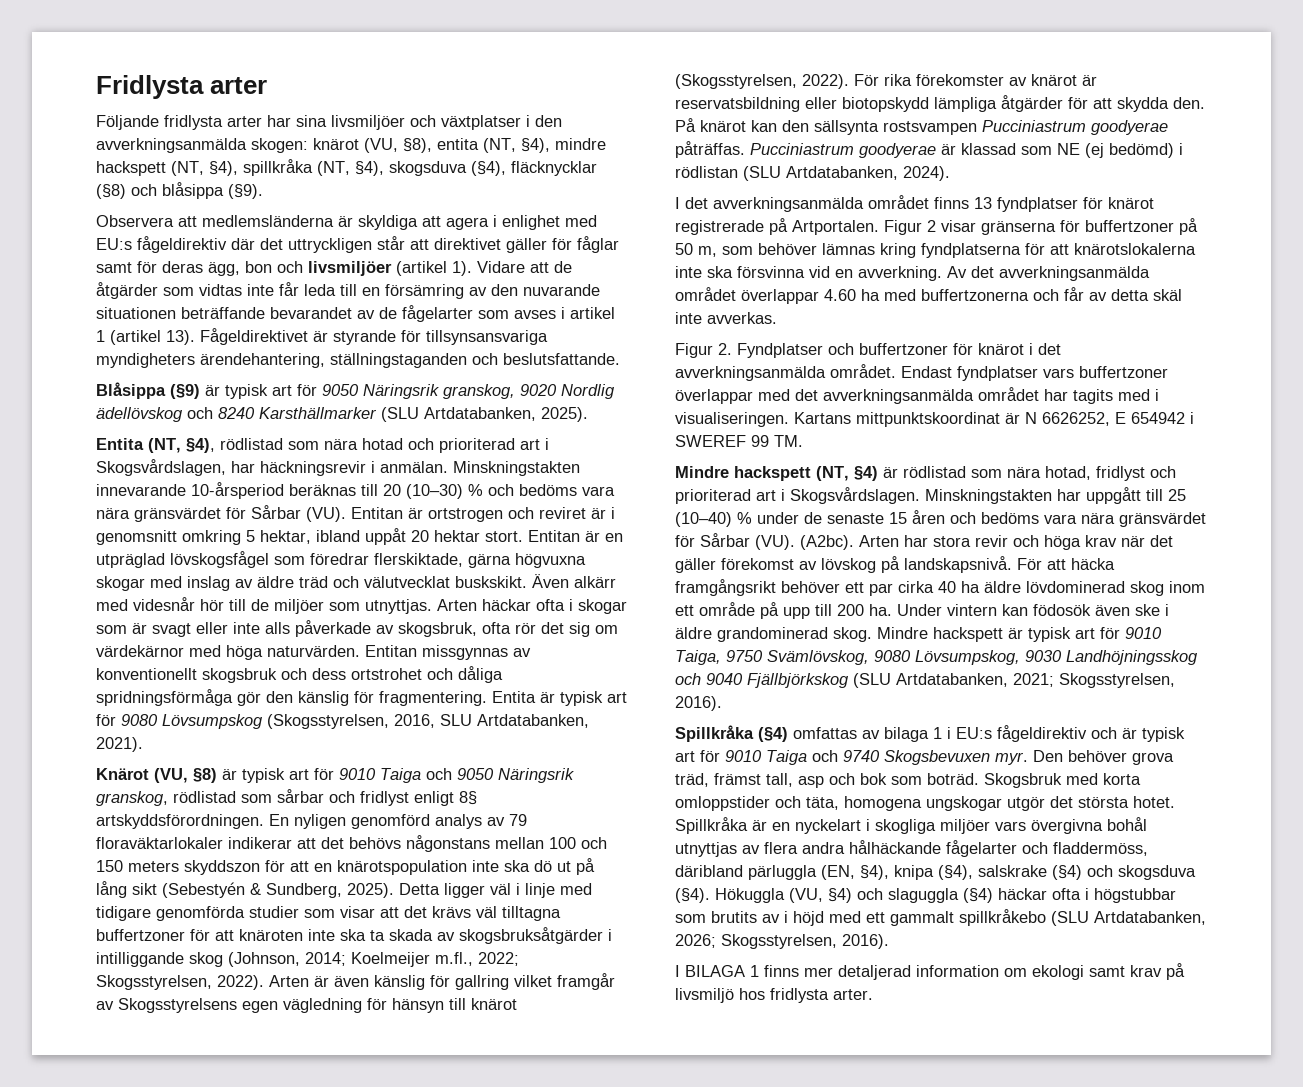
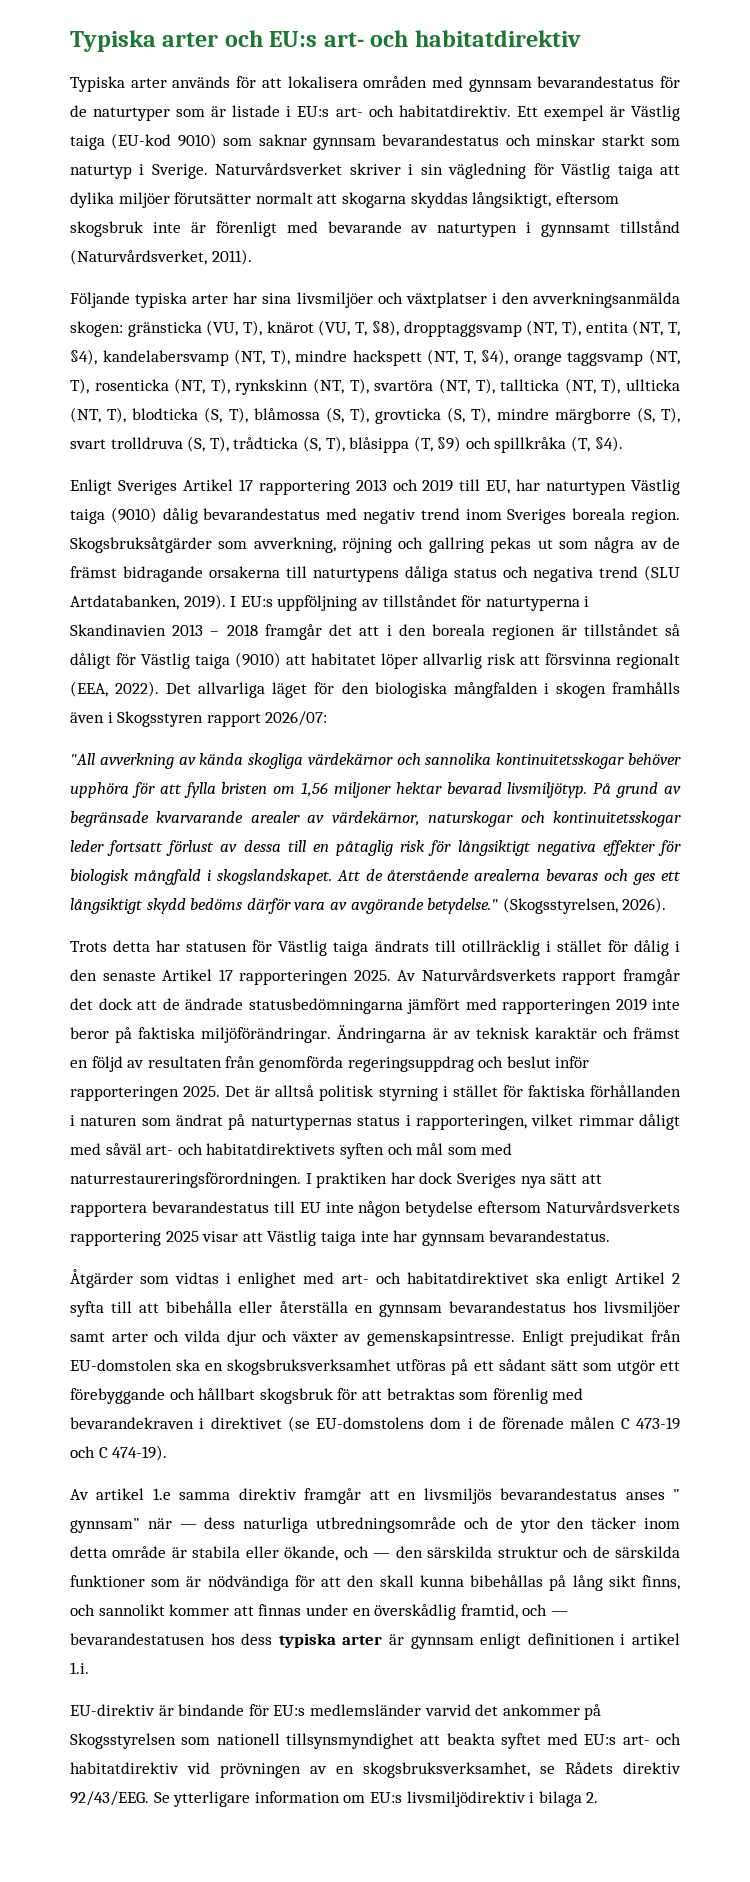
[96,75,268,99] Fridlysta arter -> [70,30,581,52] [70,76,680,92] [70,105,680,121] [70,133,680,150] [70,163,680,179] [70,192,619,208] [70,221,680,237] [70,249,252,265] Typiska arter och EU:s art- och habitatdirektiv // Typiska arter används för att lokalisera områden med gynnsam bevarandestatus för de naturtyper som är listade i EU:s art- och habitatdirektiv. Ett exempel är Västlig taiga (EU-kod 9010) som saknar gynnsam bevarandestatus och minskar starkt som naturtyp i Sverige. Naturvårdsverket skriver i sin vägledning för Västlig taiga att dylika miljöer förutsätter normalt att skogarna skyddas långsiktigt, eftersom skogsbruk inte är förenligt med bevarande av naturtypen i gynnsamt tillstånd (Naturvårdsverket, 2011).
[164,115,223,130] fridlysta -> [135,292,188,308] typiska
[313,138,606,153] [96,159,597,176] [96,182,263,199] [96,215,597,230] [96,236,619,253] [96,261,572,276] [96,282,600,299] [96,305,615,322] [96,328,548,345] [96,353,620,368] [96,382,615,399] [96,407,588,422] [96,438,549,453] [96,459,580,476] [96,482,615,499] [96,505,615,522] [96,528,623,545] [96,551,586,568] [96,574,616,591] [96,597,627,614] [96,620,618,637] [96,645,531,660] [96,666,503,683] [96,689,627,706] [96,714,589,729] [96,737,143,752] [96,768,574,783] [96,789,477,806] [96,814,527,829] [96,835,607,852] [96,858,595,875] [96,881,592,898] [96,906,561,921] [96,927,612,944] [96,952,519,967] [96,973,615,990] [96,998,517,1013] [675,74,1097,89] [675,95,1205,112] [675,118,1168,135] [675,141,1183,158] [675,166,950,181] [675,195,1154,212] [675,218,1198,235] [675,243,1196,258] [675,266,1150,281] [675,287,1182,304] [675,312,777,324] [675,343,1061,358] [675,364,1168,381] [675,387,1159,404] [675,412,1194,427] [675,435,803,447] [675,466,1176,481] [675,487,1186,504] [675,510,1206,527] [675,533,1173,550] [675,556,1115,573] [675,579,1205,596] [675,602,1169,619] [675,627,1162,642] [675,650,1198,665] [675,673,1175,688] [675,696,722,711] [675,725,1185,742] [675,750,1174,765] [675,773,1141,788] [675,796,1175,811] [675,817,1147,834] [675,840,1148,857] [675,865,1196,880] [675,888,1176,903] [675,909,1206,926] [675,934,889,949] [675,963,1185,980] [675,988,873,1003] knärot (VU, §8), entita (NT, §4), mindre hackspett (NT, §4), spillkråka (NT, §4), skogsduva (§4), fläcknycklar (§8) och blåsippa (§9). // Observera att medlemsländerna är skyldiga att agera i enlighet med EU:s fågeldirektiv där det uttryckligen står att direktivet gäller för fåglar samt för deras ägg, bon och livsmiljöer (artikel 1). Vidare att de åtgärder som vidtas inte får leda till en försämring av den nuvarande situationen beträffande bevarandet av de fågelarter som avses i artikel 1 (artikel 13). Fågeldirektivet är styrande för tillsynsansvariga myndigheters ärendehantering, ställningstaganden och beslutsfattande. // Blåsippa (§9) är typisk art för 9050 Näringsrik granskog, 9020 Nordlig ädellövskog och 8240 Karsthällmarker (SLU Artdatabanken, 2025). // Entita (NT, §4), rödlistad som nära hotad och prioriterad art i Skogsvårdslagen, har häckningsrevir i anmälan. Minskningstakten innevarande 10-årsperiod beräknas till 20 (10–30) % och bedöms vara nära gränsvärdet för Sårbar (VU). Entitan är ortstrogen och reviret är i genomsnitt omkring 5 hektar, ibland uppåt 20 hektar stort. Entitan är en utpräglad lövskogsfågel som föredrar flerskiktade, gärna högvuxna skogar med inslag av äldre träd och välutvecklat buskskikt. Även alkärr med videsnår hör till de miljöer som utnyttjas. Arten häckar ofta i skogar som är svagt eller inte alls påverkade av skogsbruk, ofta rör det sig om värdekärnor med höga naturvärden. Entitan missgynnas av konventionellt skogsbruk och dess ortstrohet och dåliga spridningsförmåga gör den känslig för fragmentering. Entita är typisk art för 9080 Lövsumpskog (Skogsstyrelsen, 2016, SLU Artdatabanken, 2021). // Knärot (VU, §8) är typisk art för 9010 Taiga och 9050 Näringsrik granskog, rödlistad som sårbar och fridlyst enligt 8§ artskyddsförordningen. En nyligen genomförd analys av 79 floraväktarlokaler indikerar att det behövs någonstans mellan 100 och 150 meters skyddszon för att en knärotspopulation inte ska dö ut på lång sikt (Sebestyén & Sundberg, 2025). Detta ligger väl i linje med tidigare genomförda studier som visar att det krävs väl tilltagna buffertzoner för att knäroten inte ska ta skada av skogsbruksåtgärder i intilliggande skog (Johnson, 2014; Koelmeijer m.fl., 2022; Skogsstyrelsen, 2022). Arten är även känslig för gallring vilket framgår av Skogsstyrelsens egen vägledning för hänsyn till knärot (Skogsstyrelsen, 2022). För rika förekomster av knärot är reservatsbildning eller biotopskydd lämpliga åtgärder för att skydda den. På knärot kan den sällsynta rostsvampen Pucciniastrum goodyerae påträffas. Pucciniastrum goodyerae är klassad som NE (ej bedömd) i rödlistan (SLU Artdatabanken, 2024). // I det avverkningsanmälda området finns 13 fyndplatser för knärot registrerade på Artportalen. Figur 2 visar gränserna för buffertzoner på 50 m, som behöver lämnas kring fyndplatserna för att knärotslokalerna inte ska försvinna vid en avverkning. Av det avverkningsanmälda området överlappar 4.60 ha med buffertzonerna och får av detta skäl inte avverkas. // Figur 2. Fyndplatser och buffertzoner för knärot i det avverkningsanmälda området. Endast fyndplatser vars buffertzoner överlappar med det avverkningsanmälda området har tagits med i visualiseringen. Kartans mittpunktskoordinat är N 6626252, E 654942 i SWEREF 99 TM. // Mindre hackspett (NT, §4) är rödlistad som nära hotad, fridlyst och prioriterad art i Skogsvårdslagen. Minskningstakten har uppgått till 25 (10–40) % under de senaste 15 åren och bedöms vara nära gränsvärdet för Sårbar (VU). (A2bc). Arten har stora revir och höga krav när det gäller förekomst av lövskog på landskapsnivå. För att häcka framgångsrikt behöver ett par cirka 40 ha äldre lövdominerad skog inom ett område på upp till 200 ha. Under vintern kan födosök även ske i äldre grandominerad skog. Mindre hackspett är typisk art för 9010 Taiga, 9750 Svämlövskog, 9080 Lövsumpskog, 9030 Landhöjningsskog och 9040 Fjällbjörkskog (SLU Artdatabanken, 2021; Skogsstyrelsen, 2016). // Spillkråka (§4) omfattas av bilaga 1 i EU:s fågeldirektiv och är typisk art för 9010 Taiga och 9740 Skogsbevuxen myr. Den behöver grova träd, främst tall, asp och bok som boträd. Skogsbruk med korta omloppstider och täta, homogena ungskogar utgör det största hotet. Spillkråka är en nyckelart i skogliga miljöer vars övergivna bohål utnyttjas av flera andra hålhäckande fågelarter och fladdermöss, däribland pärluggla (EN, §4), knipa (§4), salskrake (§4) och skogsduva (§4). Hökuggla (VU, §4) och slaguggla (§4) häckar ofta i högstubbar som brutits av i höjd med ett gammalt spillkråkebo (SLU Artdatabanken, 2026; Skogsstyrelsen, 2016). // I BILAGA 1 finns mer detaljerad information om ekologi samt krav på livsmiljö hos fridlysta arter. -> [127,320,680,337] [70,349,680,366] [70,378,680,395] [70,407,680,424] [70,436,623,453] [70,479,681,495] [70,507,680,524] [70,537,681,553] [70,565,680,582] [70,594,590,611] [70,624,680,640] [70,652,680,669] [70,681,680,698] [70,711,328,727] [70,753,681,769] [70,782,681,798] [70,811,681,827] [70,840,681,856] [70,869,682,885] [70,897,667,914] [70,940,680,956] [70,969,680,985] [70,998,680,1014] [70,1025,681,1043] [70,1056,590,1072] [70,1085,681,1101] [70,1114,681,1130] [70,1143,513,1159] [70,1172,602,1188] [70,1201,680,1217] [70,1230,611,1246] [70,1269,680,1288] [70,1301,681,1317] [70,1330,681,1346] [70,1359,680,1375] [70,1388,584,1404] [70,1416,680,1432] [70,1445,168,1461] [70,1488,680,1504] [70,1517,680,1533] [70,1546,680,1561] [70,1575,680,1591] [70,1604,568,1620] [70,1633,681,1649] [70,1662,89,1674] [70,1704,602,1720] [70,1733,681,1749] [70,1762,681,1778] [70,1791,599,1807] gränsticka (VU, T), knärot (VU, T, §8), dropptaggsvamp (NT, T), entita (NT, T, §4), kandelabersvamp (NT, T), mindre hackspett (NT, T, §4), orange taggsvamp (NT, T), rosenticka (NT, T), rynkskinn (NT, T), svartöra (NT, T), tallticka (NT, T), ullticka (NT, T), blodticka (S, T), blåmossa (S, T), grovticka (S, T), mindre märgborre (S, T), svart trolldruva (S, T), trådticka (S, T), blåsippa (T, §9) och spillkråka (T, §4). // Enligt Sveriges Artikel 17 rapportering 2013 och 2019 till EU, har naturtypen Västlig taiga (9010) dålig bevarandestatus med negativ trend inom Sveriges boreala region. Skogsbruksåtgärder som avverkning, röjning och gallring pekas ut som några av de främst bidragande orsakerna till naturtypens dåliga status och negativa trend (SLU Artdatabanken, 2019). I EU:s uppföljning av tillståndet för naturtyperna i Skandinavien 2013 – 2018 framgår det att i den boreala regionen är tillståndet så dåligt för Västlig taiga (9010) att habitatet löper allvarlig risk att försvinna regionalt (EEA, 2022). Det allvarliga läget för den biologiska mångfalden i skogen framhålls även i Skogsstyren rapport 2026/07: // "All avverkning av kända skogliga värdekärnor och sannolika kontinuitetsskogar behöver upphöra för att fylla bristen om 1,56 miljoner hektar bevarad livsmiljötyp. På grund av begränsade kvarvarande arealer av värdekärnor, naturskogar och kontinuitetsskogar leder fortsatt förlust av dessa till en påtaglig risk för långsiktigt negativa effekter för biologisk mångfald i skogslandskapet. Att de återstående arealerna bevaras och ges ett långsiktigt skydd bedöms därför vara av avgörande betydelse." (Skogsstyrelsen, 2026). // Trots detta har statusen för Västlig taiga ändrats till otillräcklig i stället för dålig i den senaste Artikel 17 rapporteringen 2025. Av Naturvårdsverkets rapport framgår det dock att de ändrade statusbedömningarna jämfört med rapporteringen 2019 inte beror på faktiska miljöförändringar. Ändringarna är av teknisk karaktär och främst en följd av resultaten från genomförda regeringsuppdrag och beslut inför rapporteringen 2025. Det är alltså politisk styrning i stället för faktiska förhållanden i naturen som ändrat på naturtypernas status i rapporteringen, vilket rimmar dåligt med såväl art- och habitatdirektivets syften och mål som med naturrestaureringsförordningen. I praktiken har dock Sveriges nya sätt att rapportera bevarandestatus till EU inte någon betydelse eftersom Naturvårdsverkets rapportering 2025 visar att Västlig taiga inte har gynnsam bevarandestatus. // Åtgärder som vidtas i enlighet med art- och habitatdirektivet ska enligt Artikel 2 syfta till att bibehålla eller återställa en gynnsam bevarandestatus hos livsmiljöer samt arter och vilda djur och växter av gemenskapsintresse. Enligt prejudikat från EU-domstolen ska en skogsbruksverksamhet utföras på ett sådant sätt som utgör ett förebyggande och hållbart skogsbruk för att betraktas som förenlig med bevarandekraven i direktivet (se EU-domstolens dom i de förenade målen C 473-19 och C 474-19). // Av artikel 1.e samma direktiv framgår att en livsmiljös bevarandestatus anses " gynnsam" när — dess naturliga utbredningsområde och de ytor den täcker inom detta område är stabila eller ökande, och — den särskilda struktur och de särskilda funktioner som är nödvändiga för att den skall kunna bibehållas på lång sikt finns, och sannolikt kommer att finnas under en överskådlig framtid, och — bevarandestatusen hos dess typiska arter är gynnsam enligt definitionen i artikel 1.i. // EU-direktiv är bindande för EU:s medlemsländer varvid det ankommer på Skogsstyrelsen som nationell tillsynsmyndighet att beakta syftet med EU:s art- och habitatdirektiv vid prövningen av en skogsbruksverksamhet, se Rådets direktiv 92/43/EEG. Se ytterligare information om EU:s livsmiljödirektiv i bilaga 2.

